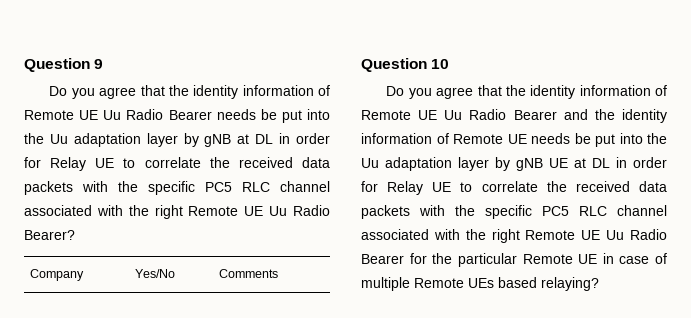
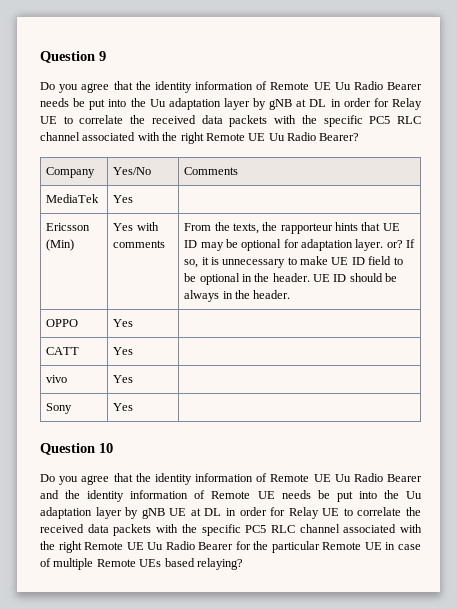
(278, 273) none -> [46,194,100,203] [113,195,134,203] [46,223,91,231] [46,239,75,251] [113,222,159,231] [113,240,166,248] [184,222,400,234] [184,239,416,251] [184,256,403,268] [184,273,398,285] [184,290,291,302] [46,319,79,327] [113,319,134,327] [46,347,80,355] [113,347,134,355] [46,375,68,383] [113,375,134,383] [46,403,73,414] [113,403,134,411] // MediaTek | Yes | // Ericsson (Min) | Yes with comments | From the texts, the rapporteur hints that UE ID may be optional for adaptation layer. or? If so, it is unnecessary to make UE ID field to be optional in the header. UE ID should be always in the header. // OPPO | Yes | // CATT | Yes | // vivo | Yes | // Sony | Yes |

